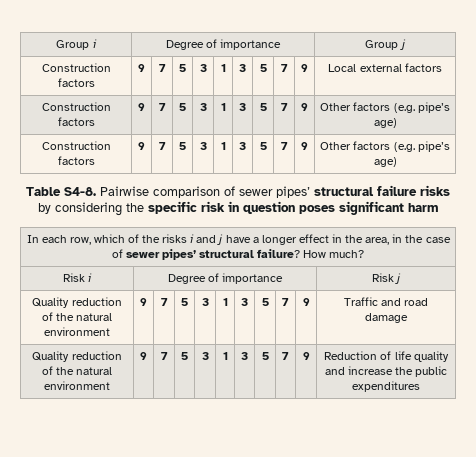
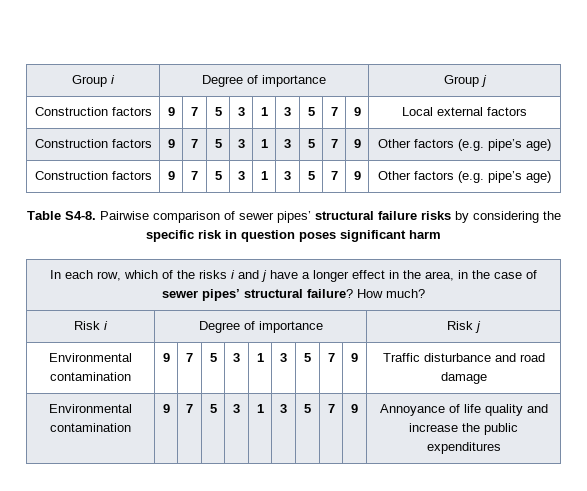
[32,297,122,308] [41,312,113,321] [44,327,110,336] Quality reduction of the natural environment -> [49,353,132,362] [50,372,131,381] Environmental contamination
(378, 301) none -> [423,353,491,362] disturbance
[32,351,122,362] [41,366,113,375] [44,381,110,390] [140,352,147,360] [160,352,168,360] [181,352,188,360] [201,352,209,360] [222,352,228,360] [241,352,248,360] [261,352,269,360] [282,352,289,360] [302,352,310,360] [324,351,378,360] Quality reduction of the natural environment | 9 | 7 | 5 | 3 | 1 | 3 | 5 | 7 | 9 | Reduction -> [49,404,132,413] [50,423,131,432] [162,404,170,413] [186,404,193,413] [209,404,217,413] [233,404,240,413] [256,404,264,413] [280,404,287,413] [304,404,311,413] [327,404,335,413] [351,404,358,413] [379,404,445,416] Environmental contamination | 9 | 7 | 5 | 3 | 1 | 3 | 5 | 7 | 9 | Annoyance

